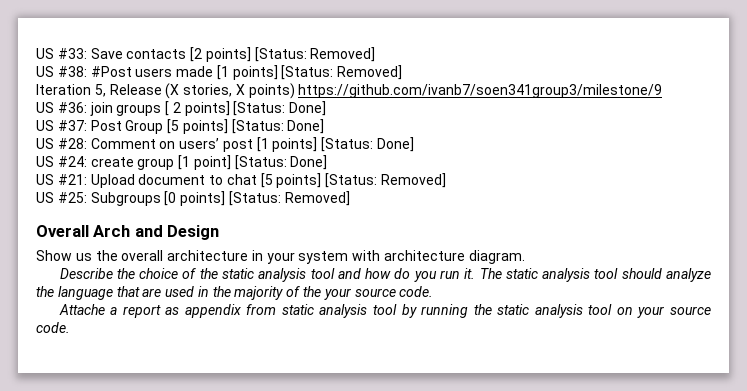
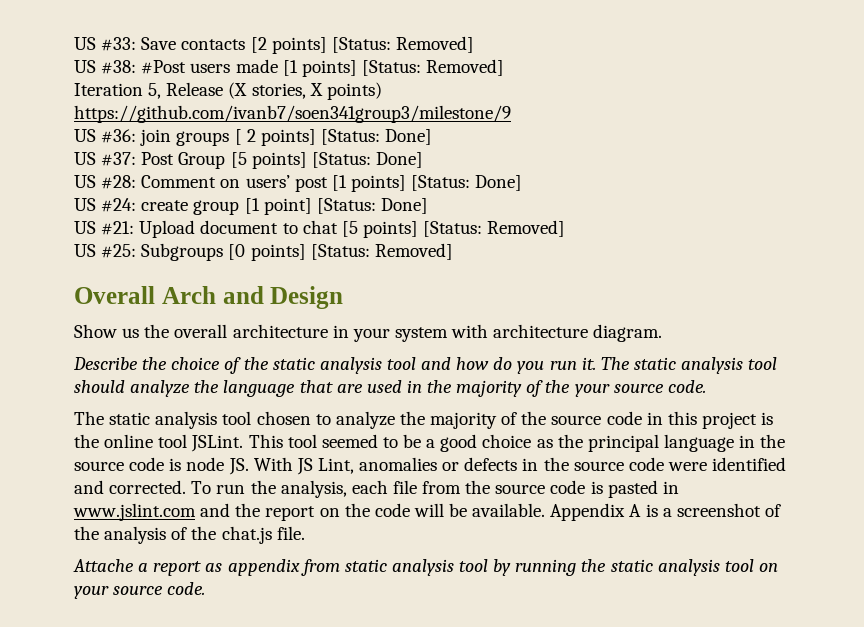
(434, 291) none -> [74,411,774,429] [74,434,786,452] [74,457,787,475] [74,480,679,498] [73,503,781,521] [74,526,305,544] // The static analysis tool chosen to analyze the majority of the source code in this project is the online tool JSLint. This tool seemed to be a good choice as the principal language in the source code is node JS. With JS Lint, anomalies or defects in the source code were identified and corrected. To run the analysis, each file from the source code is pasted in www.jslint.com and the report on the code will be available. Appendix A is a screenshot of the analysis of the chat.js file.

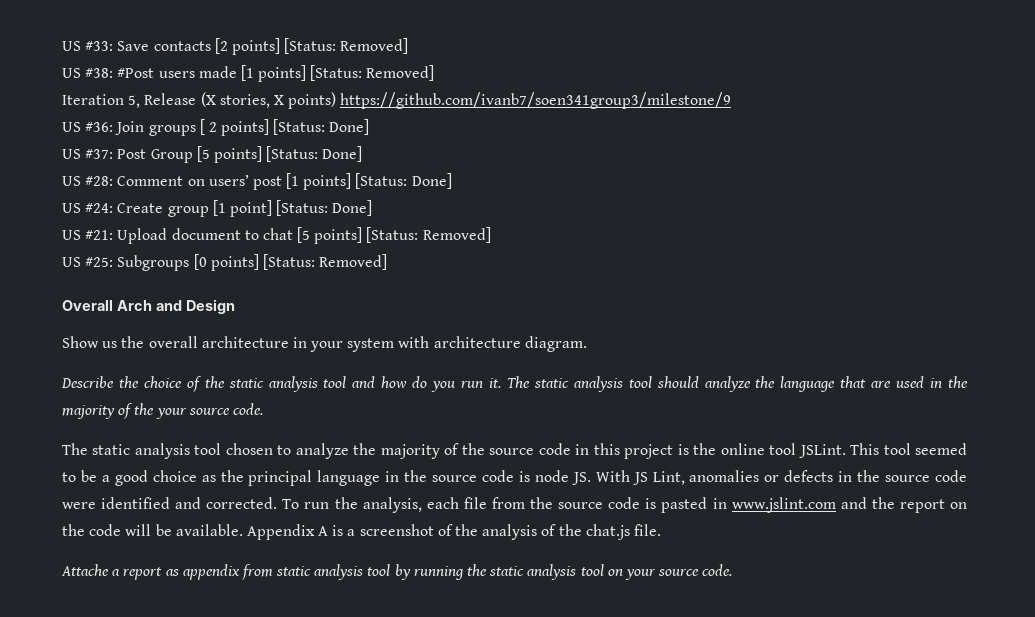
[140,129,172,146] join -> [115,121,145,135] Join
[141,200,189,211] create -> [117,203,164,213] Create

